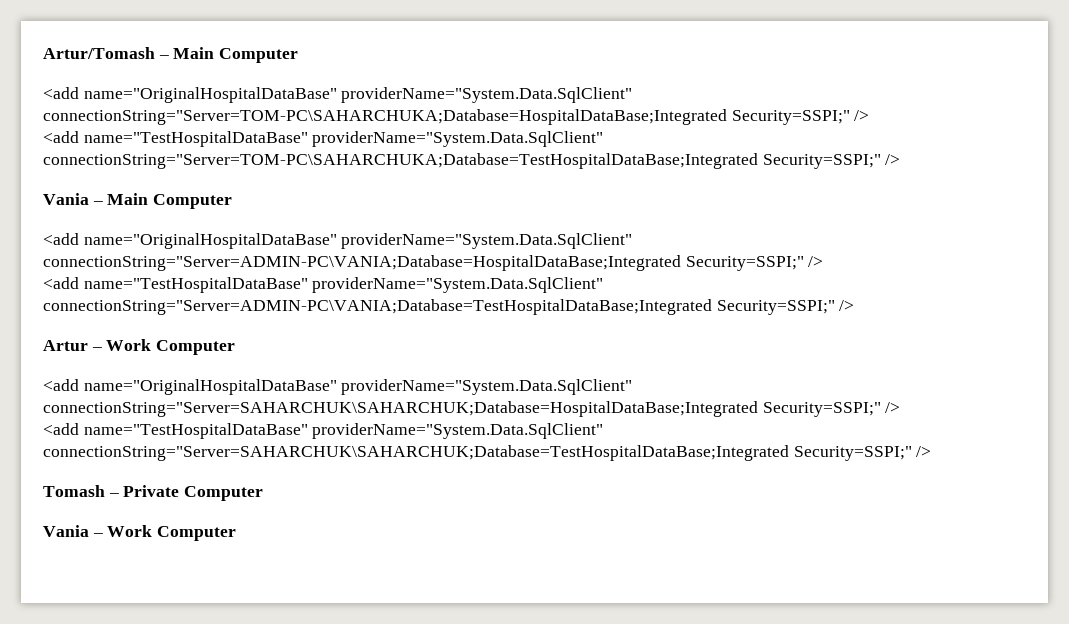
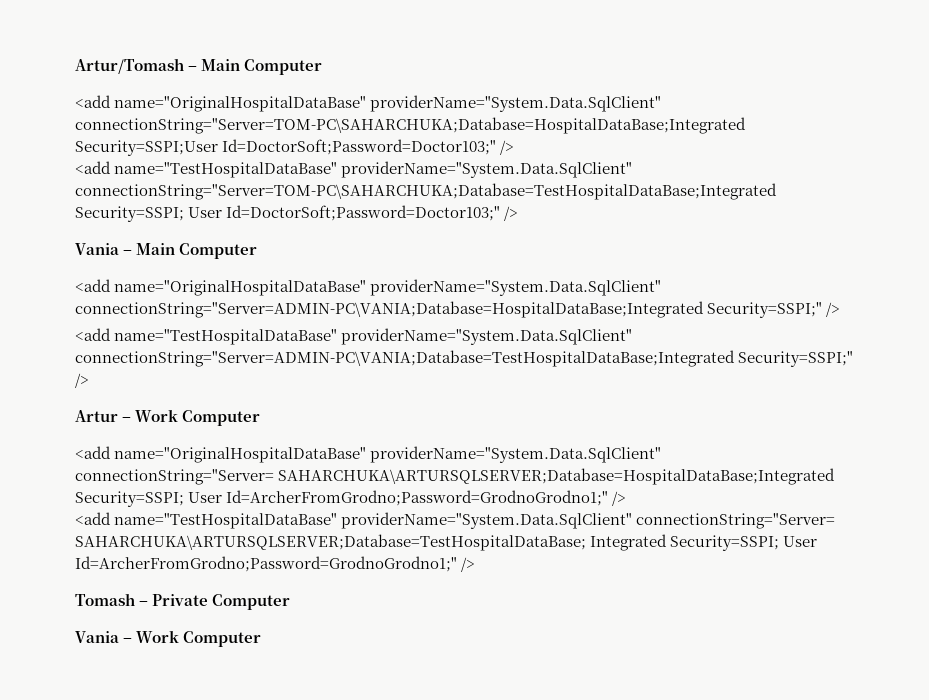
[731,110,850,125] Security=SSPI;" -> [75,139,497,156] Security=SSPI;User Id=DoctorSoft;Password=Doctor103;"
[762,154,881,169] Security=SSPI;" -> [75,205,501,222] Security=SSPI; User Id=DoctorSoft;Password=Doctor103;"
[43,401,901,417] [43,423,604,439] [43,445,912,461] connectionString="Server=SAHARCHUK\SAHARCHUK;Database=HospitalDataBase;Integrated Security=SSPI;" /> // <add name="TestHospitalDataBase" providerName="System.Data.SqlClient" connectionString="Server=SAHARCHUK\SAHARCHUK;Database=TestHospitalDataBase;Integrated Security=SSPI;" -> [75,468,836,485] [75,490,627,507] [75,512,836,529] [75,534,818,551] [75,556,457,572] connectionString="Server= SAHARCHUKA\ARTURSQLSERVER;Database=HospitalDataBase;Integrated Security=SSPI; User Id=ArcherFromGrodno;Password=GrodnoGrodno1;" /> // <add name="TestHospitalDataBase" providerName="System.Data.SqlClient" connectionString="Server= SAHARCHUKA\ARTURSQLSERVER;Database=TestHospitalDataBase; Integrated Security=SSPI; User Id=ArcherFromGrodno;Password=GrodnoGrodno1;"

